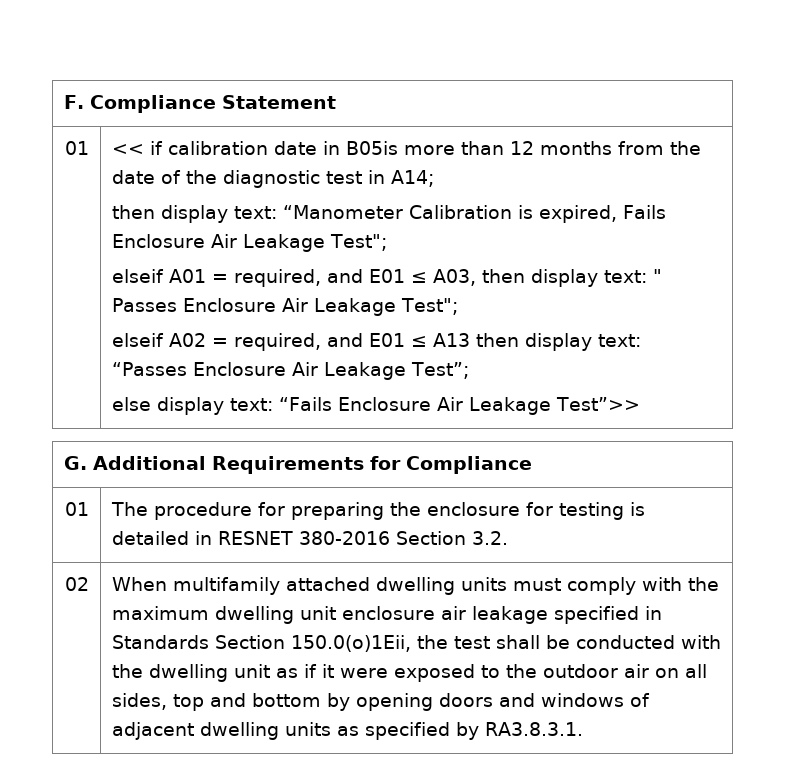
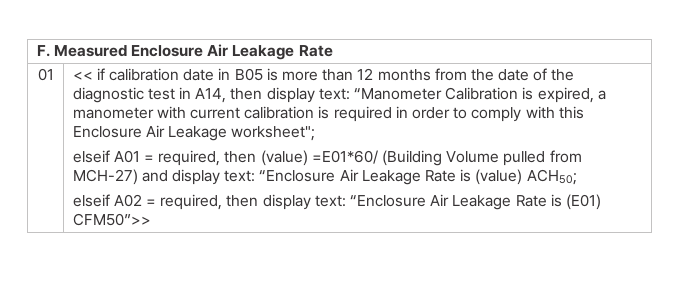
[89,95,336,113] Compliance Statement -> [53,44,333,60] Measured Enclosure Air Leakage Rate
[345,141,398,155] B05is -> [234,68,278,81] B05 is
[390,170,434,187] A14; // -> [195,88,227,103] A14,
[622,205,666,219] [111,234,387,252] Fails Enclosure Air Leakage Test"; -> [597,90,606,100] [72,106,584,122] [72,125,316,141] a manometer with current calibration is required in order to comply with this Enclosure Air Leakage worksheet";
[326,269,662,287] [111,298,458,316] [111,333,641,351] [111,362,469,380] [111,397,640,415] [63,456,532,474] [64,502,89,516] [110,502,645,520] [111,531,508,545] [64,577,89,591] [111,577,719,595] [111,606,662,624] [111,635,721,652] [111,664,707,682] [111,693,650,711] [111,722,583,740] and E01 ≤ A03, then display text: " Passes Enclosure Air Leakage Test"; // elseif A02 = required, and E01 ≤ A13 then display text: “Passes Enclosure Air Leakage Test”; // else display text: “Fails Enclosure Air Leakage Test”>> // G. Additional Requirements for Compliance // 01 | The procedure for preparing the enclosure for testing is detailed in RESNET 380-2016 Section 3.2. // 02 | When multifamily attached dwelling units must comply with the maximum dwelling unit enclosure air leakage specified in Standards Section 150.0(o)1Eii, the test shall be conducted with the dwelling unit as if it were exposed to the outdoor air on all sides, top and bottom by opening doors and windows of adjacent dwelling units as specified by RA3.8.3.1. -> [224,150,582,166] [72,169,577,185] [72,194,601,210] [72,213,151,226] then (value) =E01*60/ (Building Volume pulled from MCH-27) and display text: “Enclosure Air Leakage Rate is (value) ACH50; // elseif A02 = required, then display text: “Enclosure Air Leakage Rate is (E01) CFM50”>>

